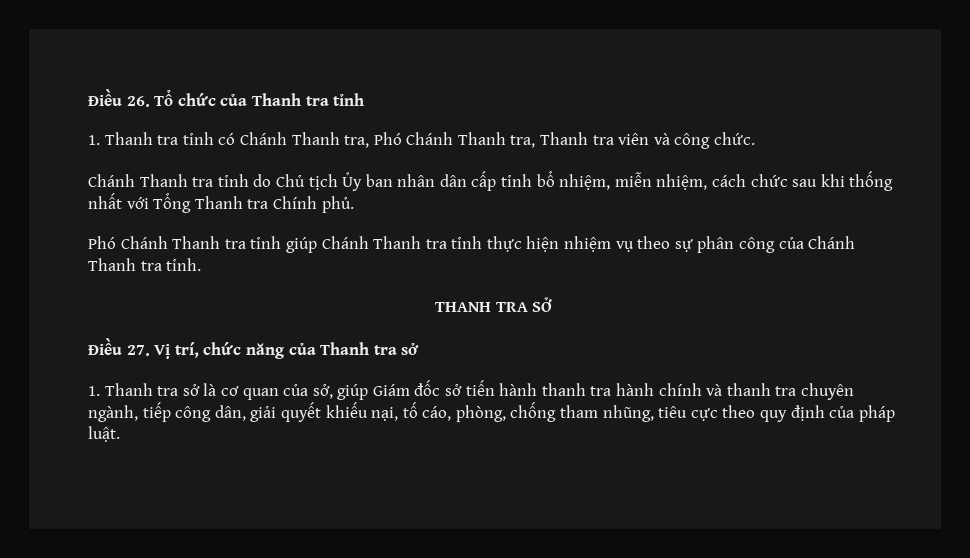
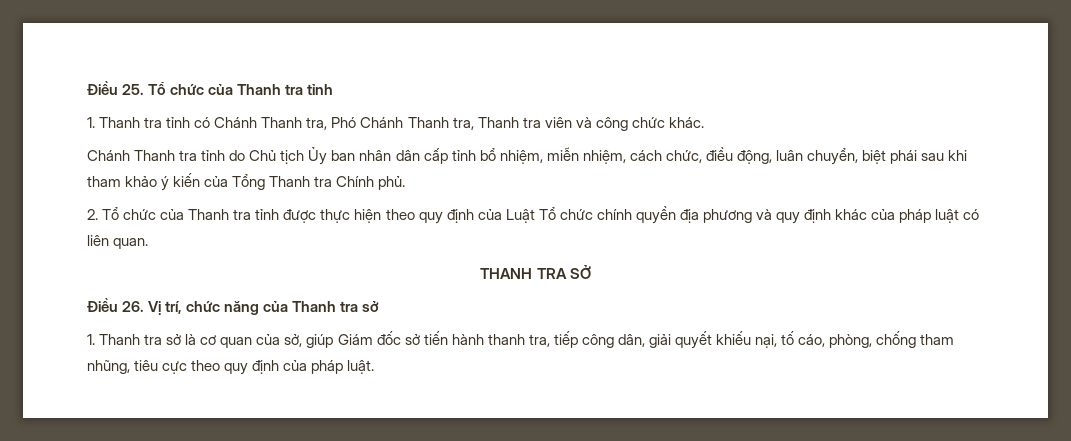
[88,89,150,107] Điều 26. -> [87,81,145,95] Điều 25.
[714,132,756,145] chức. -> [631,117,704,128] chức khác.
[750,171,894,191] [88,193,149,209] chức sau khi thống nhất với -> [665,147,968,165] [87,173,229,191] chức, điều động, luân chuyển, biệt phái sau khi tham khảo ý kiến của
[88,236,856,253] [88,258,202,271] Phó Chánh Thanh tra tỉnh giúp Chánh Thanh tra tỉnh thực hiện nhiệm vụ theo sự phân công của Chánh Thanh tra tỉnh. -> [87,206,980,224] [87,235,149,249] 2. Tổ chức của Thanh tra tỉnh được thực hiện theo quy định của Luật Tổ chức chính quyền địa phương và quy định khác của pháp luật có liên quan.
[126,345,150,356] 27. -> [122,301,145,312] 26.
[590,383,854,400] [88,405,138,422] tra hành chính và thanh tra chuyên ngành, -> [528,334,550,347] tra,

